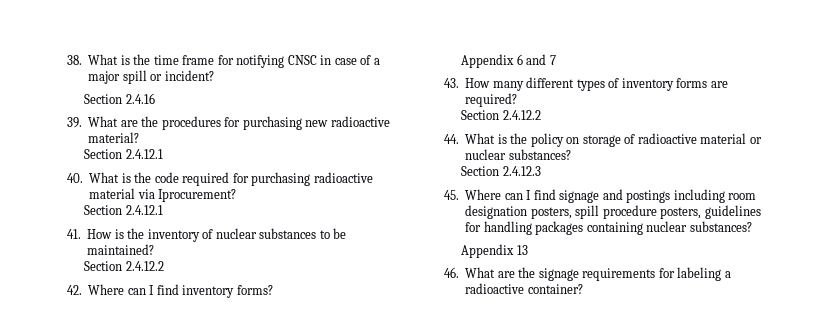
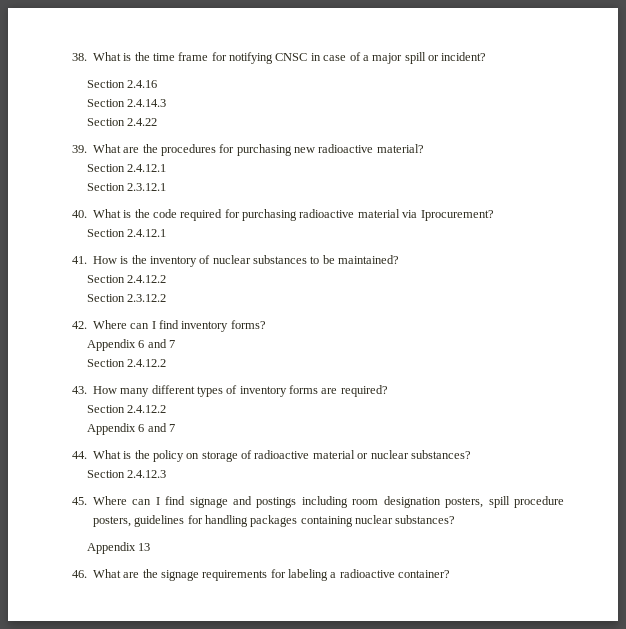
(155, 98) none -> [87,99,167,107] [87,118,158,126] // Section 2.4.14.3 // Section 2.4.22
(163, 154) none -> [87,183,167,191] // Section 2.3.12.1
(164, 266) none -> [87,294,167,302] // Section 2.3.12.2
(556, 60) none -> [87,359,167,367] // Section 2.4.12.2
(541, 115) none -> [87,423,176,435] // Appendix 6 and 7

